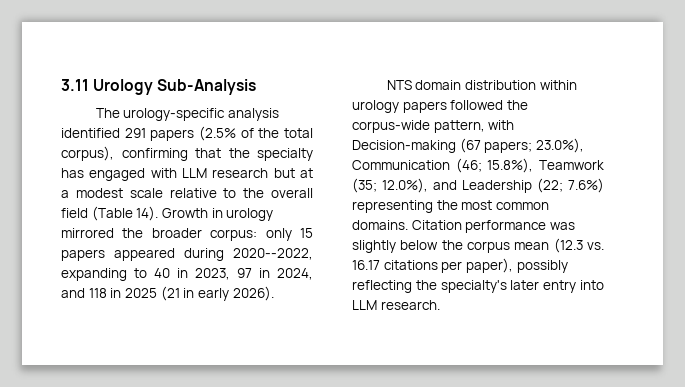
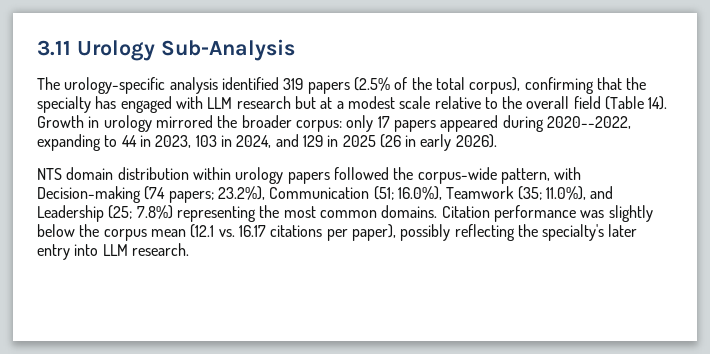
[124,128,146,138] 291 -> [283,78,304,90] 319
[300,228,313,238] 15 -> [377,116,390,128] 17
[154,268,170,278] 40 -> [121,135,137,147] 44
[237,268,252,278] 97 -> [195,135,217,147] 103
[88,288,107,298] 118 -> [302,135,323,147] 129
[160,286,180,301] (21 -> [379,134,401,148] (26
[459,138,584,153] [352,158,534,173] (67 papers; 23.0%), Communication (46; 15.8%), -> [144,186,442,203] (74 papers; 23.2%), Communication (51; 16.0%),
[382,178,428,193] 12.0%), -> [545,186,586,200] 11.0%),
[537,178,604,193] (22; 7.6%) -> [108,205,173,219] (25; 7.8%)
[553,238,583,253] (12.3 -> [190,224,215,238] (12.1

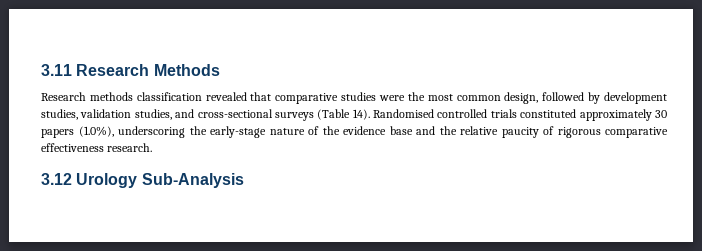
[76,39,295,61] [37,77,647,94] [37,96,668,113] [37,115,631,132] [37,134,497,151] [37,167,582,184] [37,186,614,203] [37,205,653,222] [37,224,638,241] [37,243,189,260] Urology Sub-Analysis // The urology-specific analysis identified 319 papers (2.5% of the total corpus), confirming that the specialty has engaged with LLM research but at a modest scale relative to the overall field (Table 14). Growth in urology mirrored the broader corpus: only 17 papers appeared during 2020--2022, expanding to 44 in 2023, 103 in 2024, and 129 in 2025 (26 in early 2026). // NTS domain distribution within urology papers followed the corpus-wide pattern, with Decision-making (74 papers; 23.2%), Communication (51; 16.0%), Teamwork (35; 11.0%), and Leadership (25; 7.8%) representing the most common domains. Citation performance was slightly below the corpus mean (12.1 vs. 16.17 citations per paper), possibly reflecting the specialty's later entry into LLM research. -> [76,64,220,76] [41,92,667,104] [41,109,667,121] [41,126,668,138] [41,143,153,152] [41,173,244,188] Research Methods // Research methods classification revealed that comparative studies were the most common design, followed by development studies, validation studies, and cross-sectional surveys (Table 14). Randomised controlled trials constituted approximately 30 papers (1.0%), underscoring the early-stage nature of the evidence base and the relative paucity of rigorous comparative effectiveness research. // 3.12 Urology Sub-Analysis

